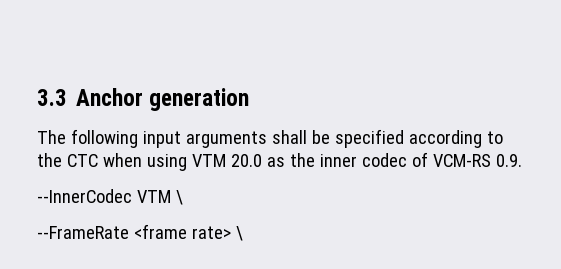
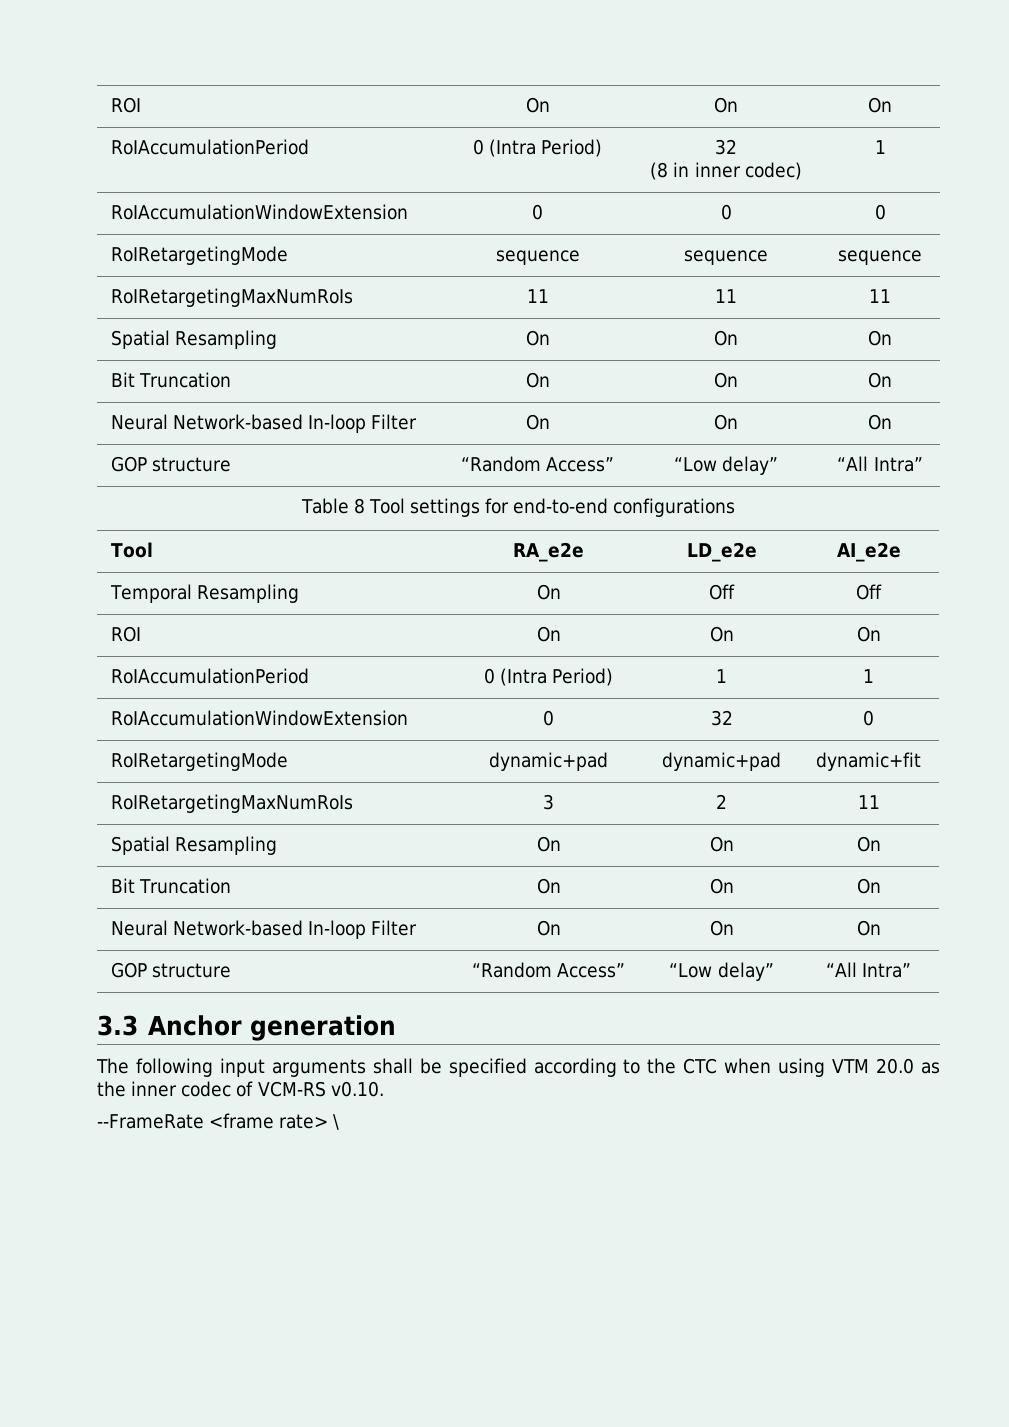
(37, 97) none -> [110,97,141,113] [525,97,550,113] [714,97,738,113] [868,97,892,113] [110,139,309,155] [472,139,603,157] [715,139,737,155] [650,162,802,180] [874,140,886,154] [110,204,408,220] [532,204,543,220] [720,204,732,220] [874,204,886,220] [110,246,288,265] [495,250,580,265] [684,250,768,265] [838,250,922,265] [110,288,353,307] [526,289,549,303] [715,289,737,303] [869,289,891,303] [110,330,277,349] [525,330,550,346] [714,330,738,346] [868,330,892,346] [110,372,231,388] [525,372,550,388] [714,372,738,388] [868,372,892,388] [110,414,418,433] [525,414,550,430] [714,414,738,430] [868,414,892,430] [110,456,231,472] [460,456,615,472] [673,456,779,475] [837,456,923,472] [300,498,736,517] [110,542,153,558] [513,542,584,562] [686,542,757,562] [836,542,901,562] [109,584,299,603] [536,584,561,600] [709,584,735,600] [856,584,882,600] [110,626,141,642] [536,626,561,642] [709,626,734,642] [856,626,881,642] [110,668,309,684] [483,668,614,686] [716,669,727,683] [863,669,874,683] [110,710,408,726] [543,710,554,726] [710,710,733,726] [863,710,874,726] [110,752,288,771] [489,752,608,771] [662,752,781,771] [816,752,921,771] [110,794,353,813] [543,794,554,810] [716,794,727,809] [857,795,880,809] [110,836,277,855] [536,836,561,852] [709,836,734,852] [856,836,881,852] [110,878,231,894] [536,878,561,894] [709,878,734,894] [856,878,881,894] [110,920,418,939] [536,920,561,936] [709,920,734,936] [856,920,881,936] [110,962,231,978] [471,962,626,978] [669,962,774,981] [825,962,912,978] ROI | On | On | On // RoIAccumulationPeriod | 0 (Intra Period) | 32 // (8 in inner codec) | 1 // RoIAccumulationWindowExtension | 0 | 0 | 0 // RoIRetargetingMode | sequence | sequence | sequence // RoIRetargetingMaxNumRoIs | 11 | 11 | 11 // Spatial Resampling | On | On | On // Bit Truncation | On | On | On // Neural Network-based In-loop Filter | On | On | On // GOP structure | “Random Access” | “Low delay” | “All Intra” // Table 8 Tool settings for end-to-end configurations // Tool | RA_e2e | LD_e2e | AI_e2e // Temporal Resampling | On | Off | Off // ROI | On | On | On // RoIAccumulationPeriod | 0 (Intra Period) | 1 | 1 // RoIAccumulationWindowExtension | 0 | 32 | 0 // RoIRetargetingMode | dynamic+pad | dynamic+pad | dynamic+fit // RoIRetargetingMaxNumRoIs | 3 | 2 | 11 // Spatial Resampling | On | On | On // Bit Truncation | On | On | On // Neural Network-based In-loop Filter | On | On | On // GOP structure | “Random Access” | “Low delay” | “All Intra” //
[495,154,522,167] [37,189,183,205] 0.9. // --InnerCodec VTM \ -> [330,1081,384,1097] v0.10.

